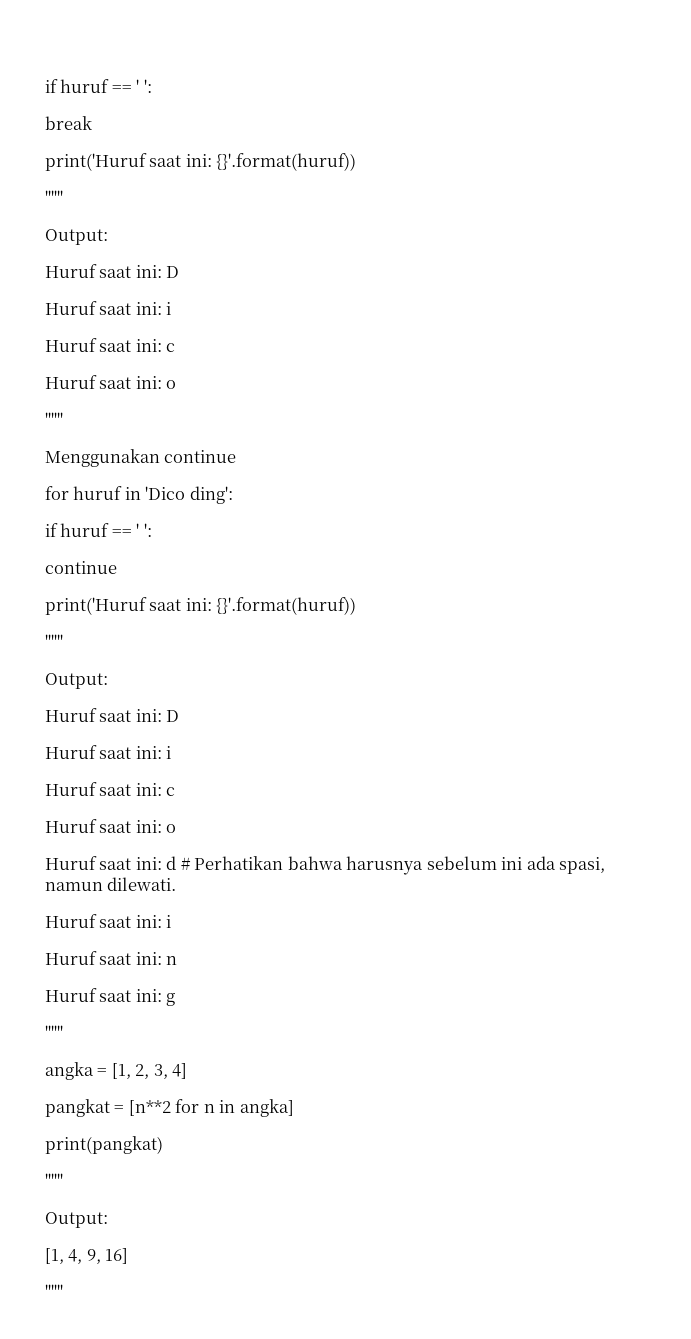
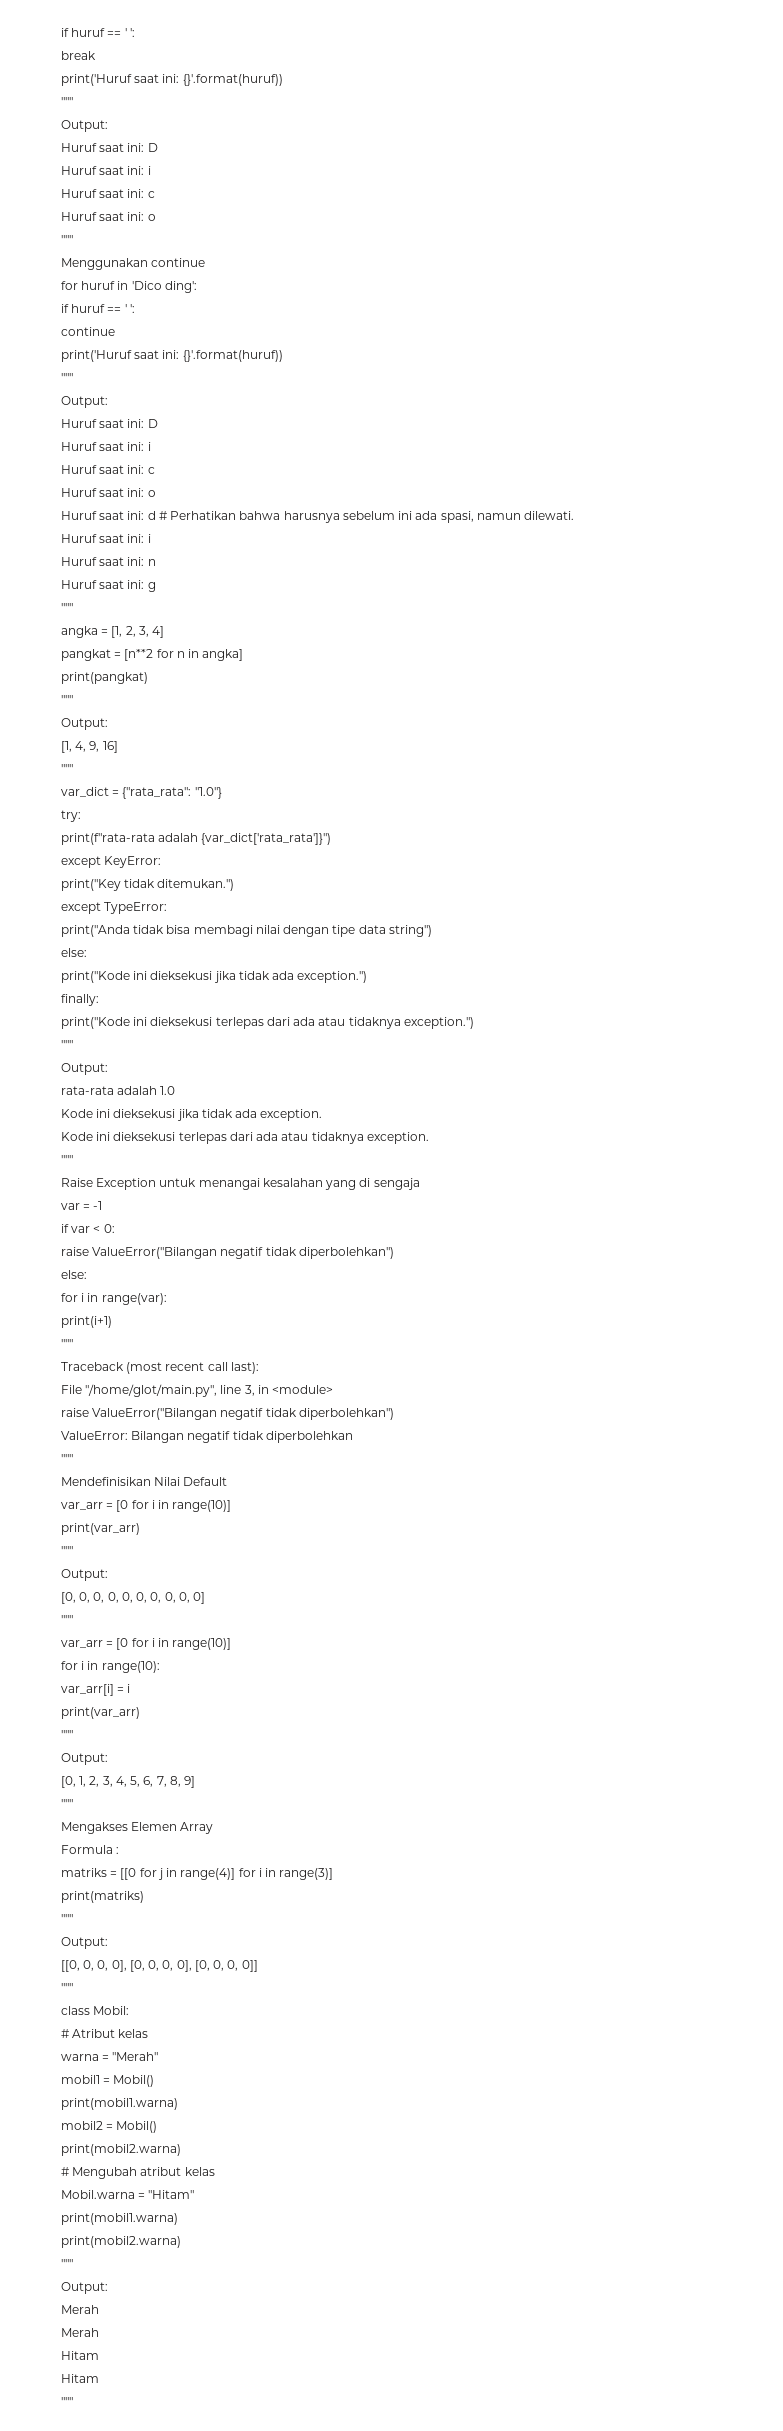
(63, 1291) none -> [61,787,222,799] [61,810,81,822] [61,833,332,845] [61,856,162,868] [61,879,235,891] [61,902,168,914] [61,925,432,937] [61,948,87,957] [61,971,368,983] [61,994,99,1006] [61,1017,474,1029] [61,1040,73,1049] [61,1063,108,1075] [61,1086,176,1095] [61,1109,323,1121] [61,1132,429,1144] [61,1155,73,1164] [61,1178,420,1190] [61,1201,103,1210] [61,1224,115,1233] [61,1247,394,1259] [61,1270,87,1279] [61,1293,167,1305] [61,1316,112,1328] [61,1339,73,1348] [61,1362,259,1374] [61,1384,334,1397] [61,1408,394,1420] [61,1431,353,1443] [61,1454,73,1463] [61,1477,228,1486] [61,1500,232,1512] [61,1523,140,1535] [61,1546,73,1555] [61,1569,108,1581] [61,1592,206,1604] [61,1615,73,1624] [61,1638,232,1650] [61,1661,160,1673] [61,1684,131,1696] [61,1707,140,1719] [61,1730,73,1739] [61,1753,108,1765] [61,1776,196,1788] [61,1799,73,1808] [61,1822,214,1834] [61,1845,120,1854] [61,1868,334,1880] [61,1891,144,1903] [61,1914,73,1923] [61,1937,108,1949] [61,1960,258,1972] [61,1983,73,1992] [61,2006,130,2015] [61,2029,149,2038] [61,2052,159,2061] [61,2075,155,2087] [61,2098,178,2110] [61,2121,158,2133] [61,2144,181,2156] [61,2167,215,2179] [61,2190,195,2199] [61,2213,178,2225] [61,2236,181,2248] [61,2259,73,2268] [61,2282,108,2294] [61,2305,99,2314] [61,2328,99,2337] [61,2351,99,2360] [61,2374,99,2383] [61,2397,73,2406] // var_dict = {"rata_rata": "1.0"} // try: // print(f"rata-rata adalah {var_dict['rata_rata']}") // except KeyError: // print("Key tidak ditemukan.") // except TypeError: // print("Anda tidak bisa membagi nilai dengan tipe data string") // else: // print("Kode ini dieksekusi jika tidak ada exception.") // finally: // print("Kode ini dieksekusi terlepas dari ada atau tidaknya exception.") // """ // Output: // rata-rata adalah 1.0 // Kode ini dieksekusi jika tidak ada exception. // Kode ini dieksekusi terlepas dari ada atau tidaknya exception. // """ // Raise Exception untuk menangai kesalahan yang di sengaja // var = -1 // if var < 0: // raise ValueError("Bilangan negatif tidak diperbolehkan") // else: // for i in range(var): // print(i+1) // """ // Traceback (most recent call last): // File "/home/glot/main.py", line 3, in <module> // raise ValueError("Bilangan negatif tidak diperbolehkan") // ValueError: Bilangan negatif tidak diperbolehkan // """ // Mendefinisikan Nilai Default // var_arr = [0 for i in range(10)] // print(var_arr) // """ // Output: // [0, 0, 0, 0, 0, 0, 0, 0, 0, 0] // """ // var_arr = [0 for i in range(10)] // for i in range(10): // var_arr[i] = i // print(var_arr) // """ // Output: // [0, 1, 2, 3, 4, 5, 6, 7, 8, 9] // """ // Mengakses Elemen Array // Formula : // matriks = [[0 for j in range(4)] for i in range(3)] // print(matriks) // """ // Output: // [[0, 0, 0, 0], [0, 0, 0, 0], [0, 0, 0, 0]] // """ // class Mobil: // # Atribut kelas // warna = "Merah" // mobil1 = Mobil() // print(mobil1.warna) // mobil2 = Mobil() // print(mobil2.warna) // # Mengubah atribut kelas // Mobil.warna = "Hitam" // print(mobil1.warna) // print(mobil2.warna) // """ // Output: // Merah // Merah // Hitam // Hitam // """

